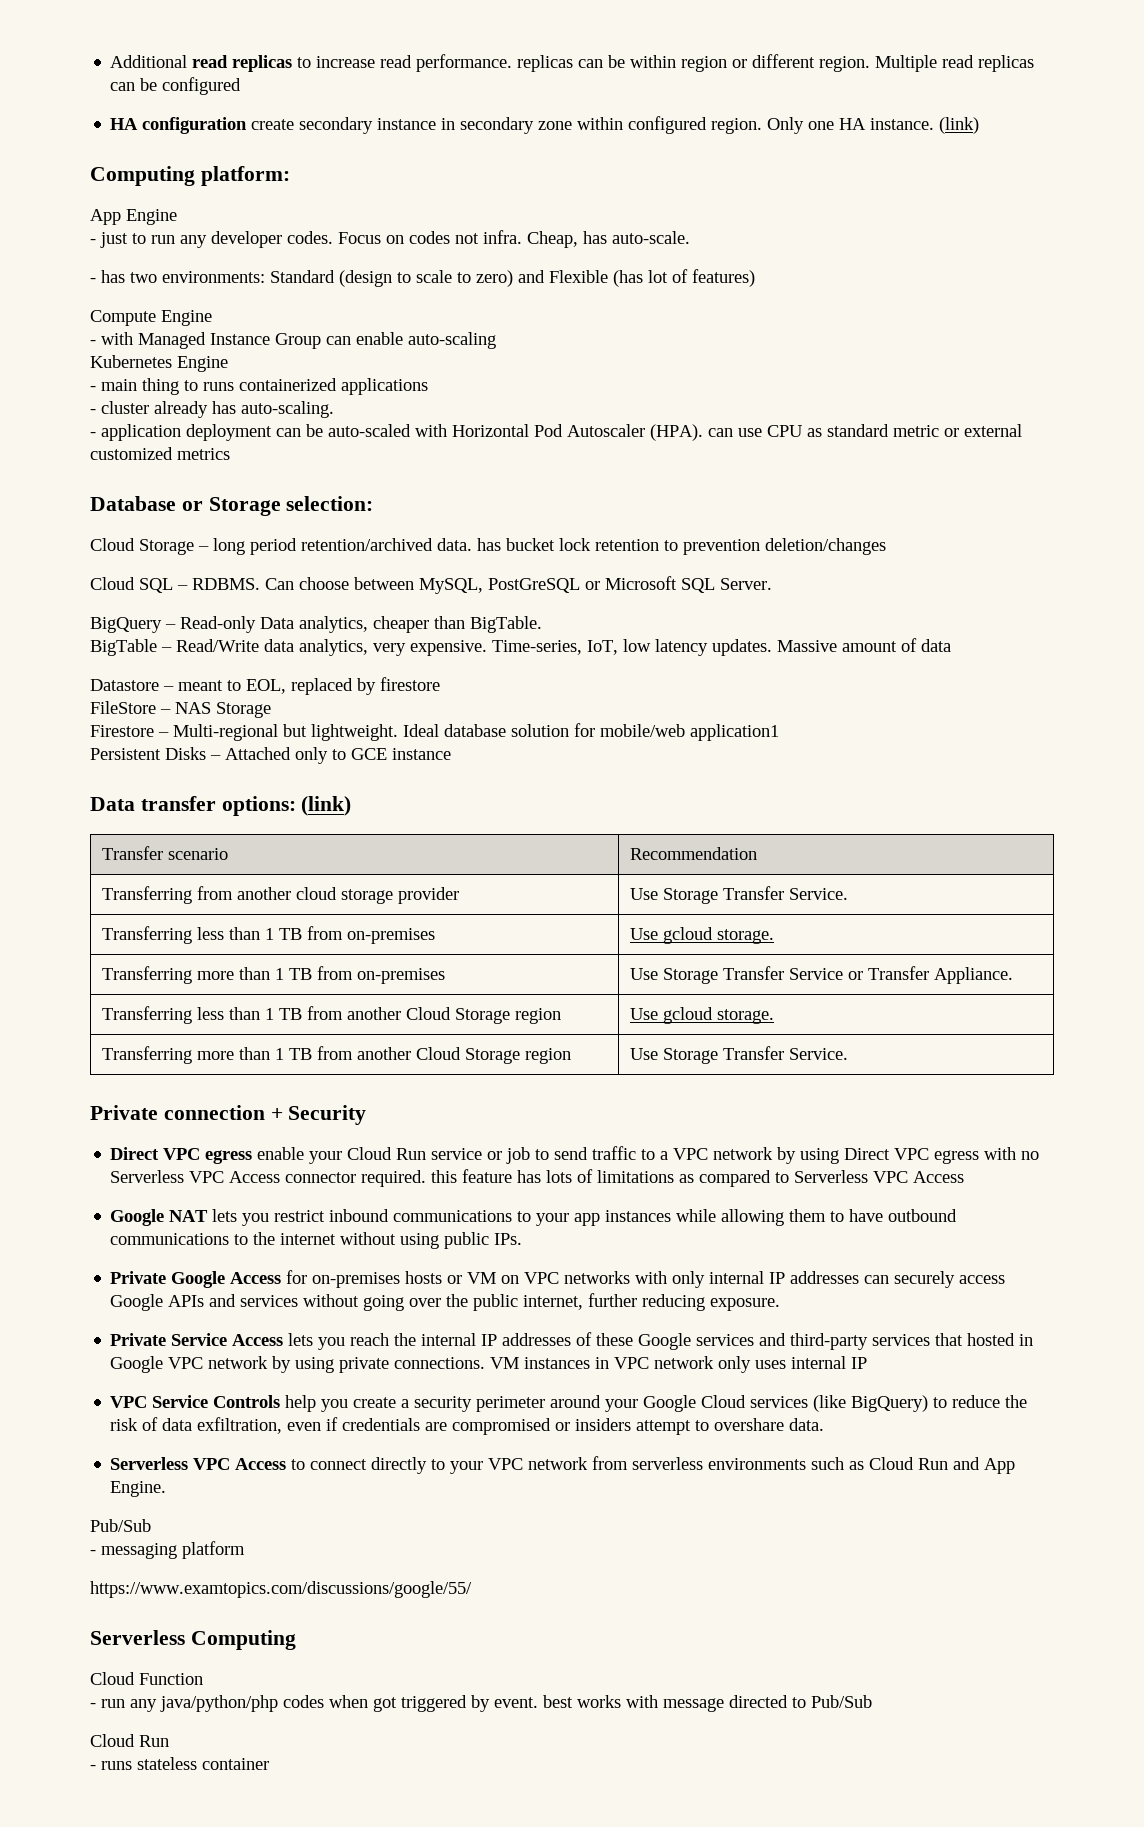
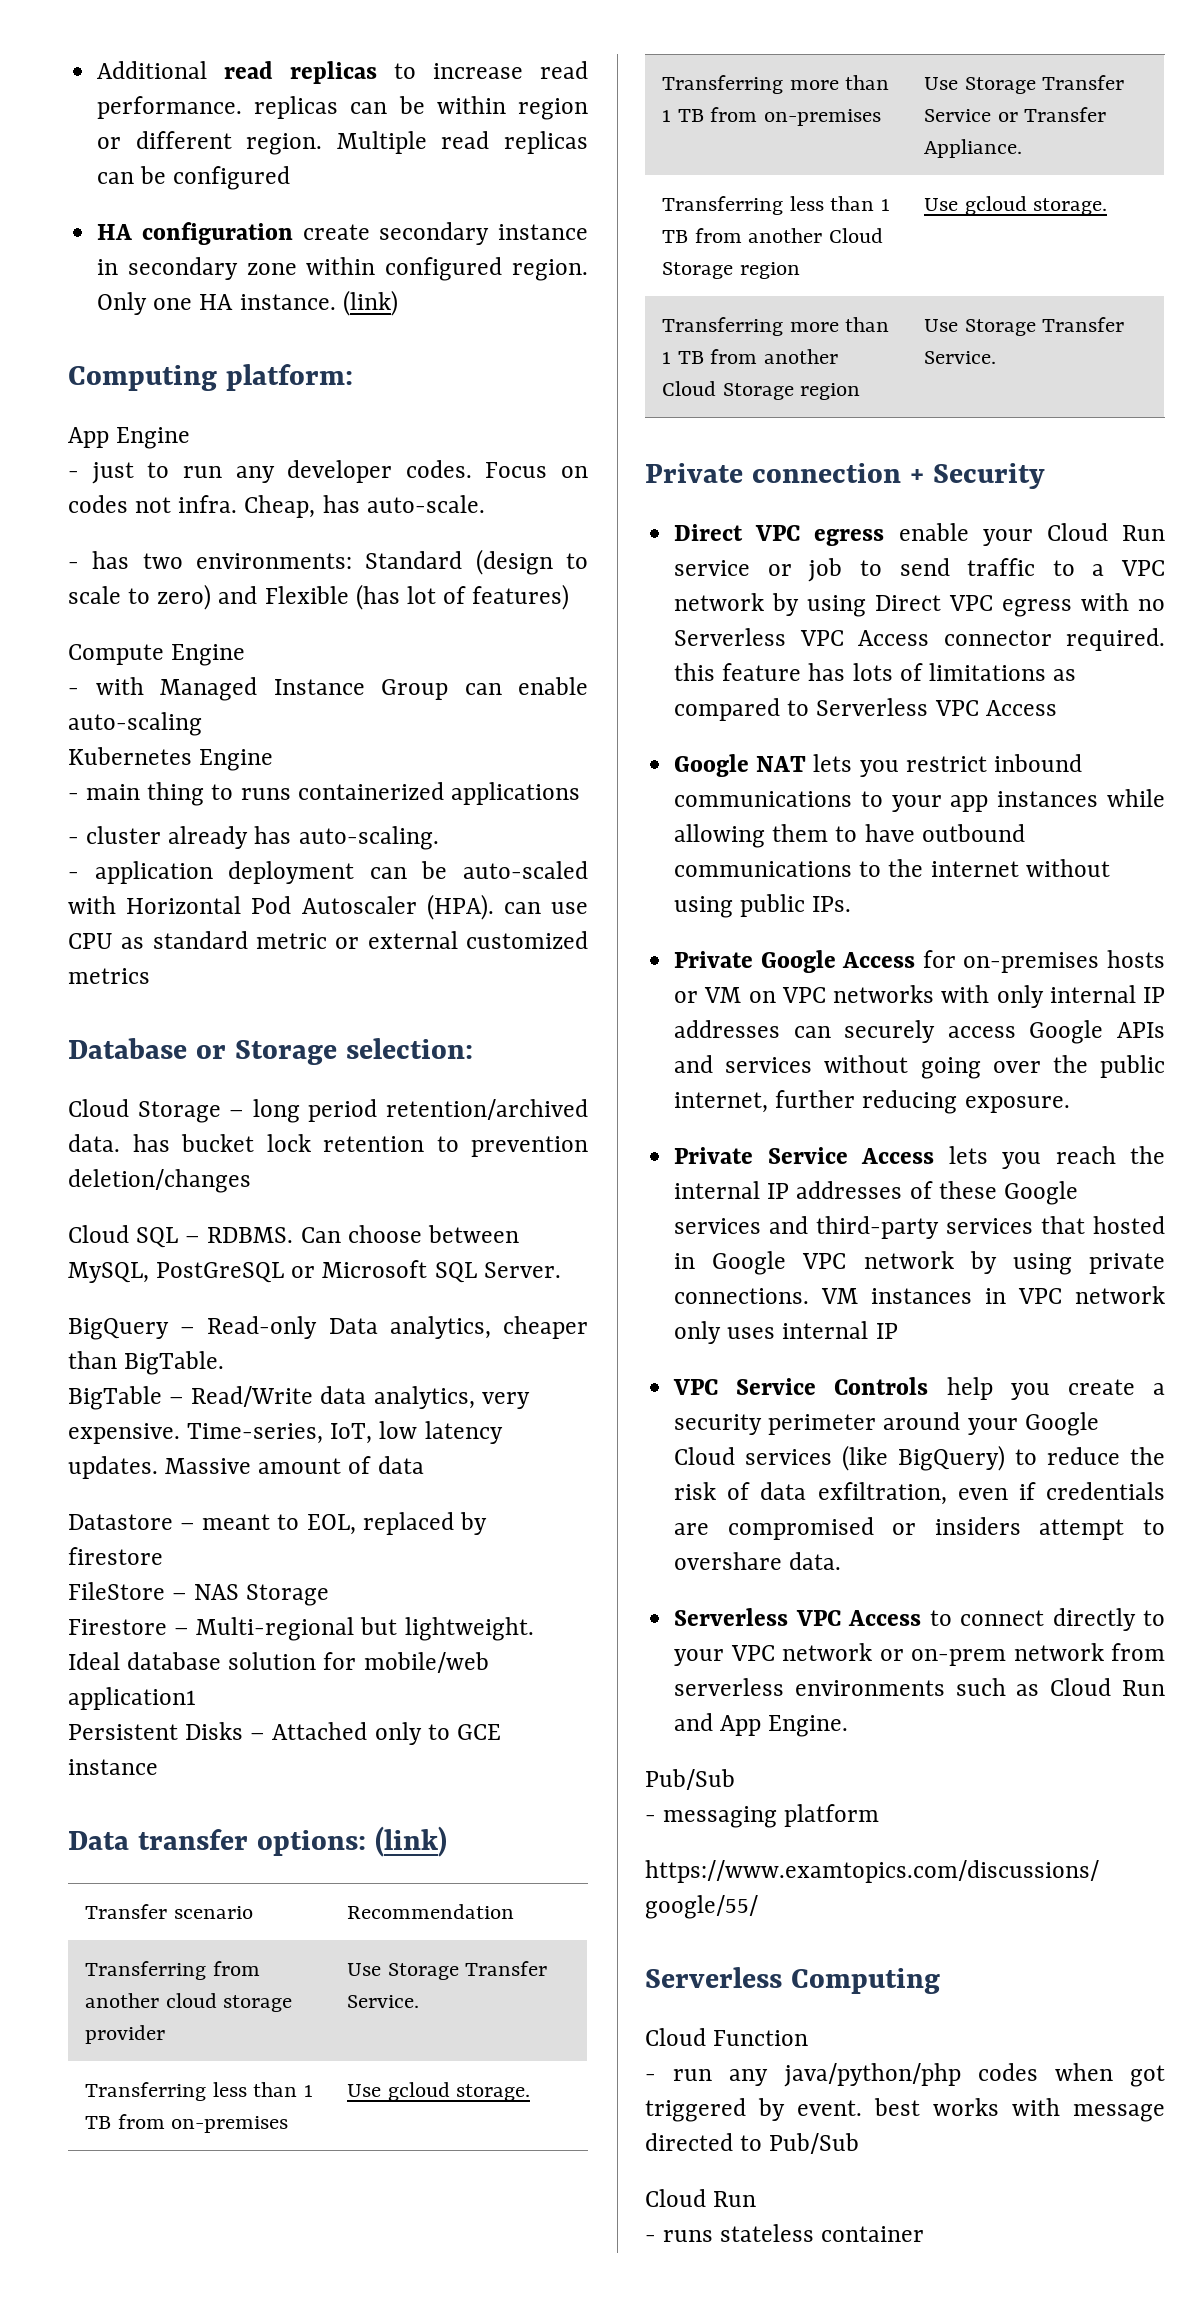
(589, 1463) none -> [879,1643,1104,1666] or on-prem network

